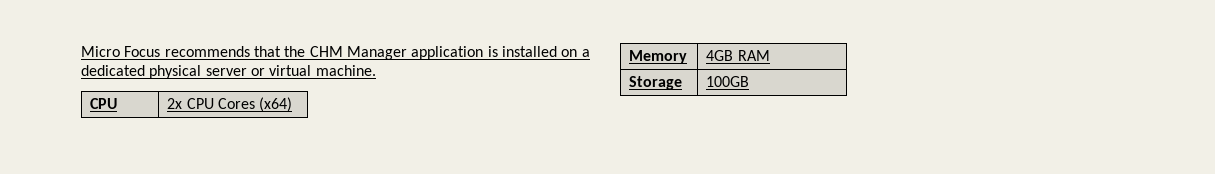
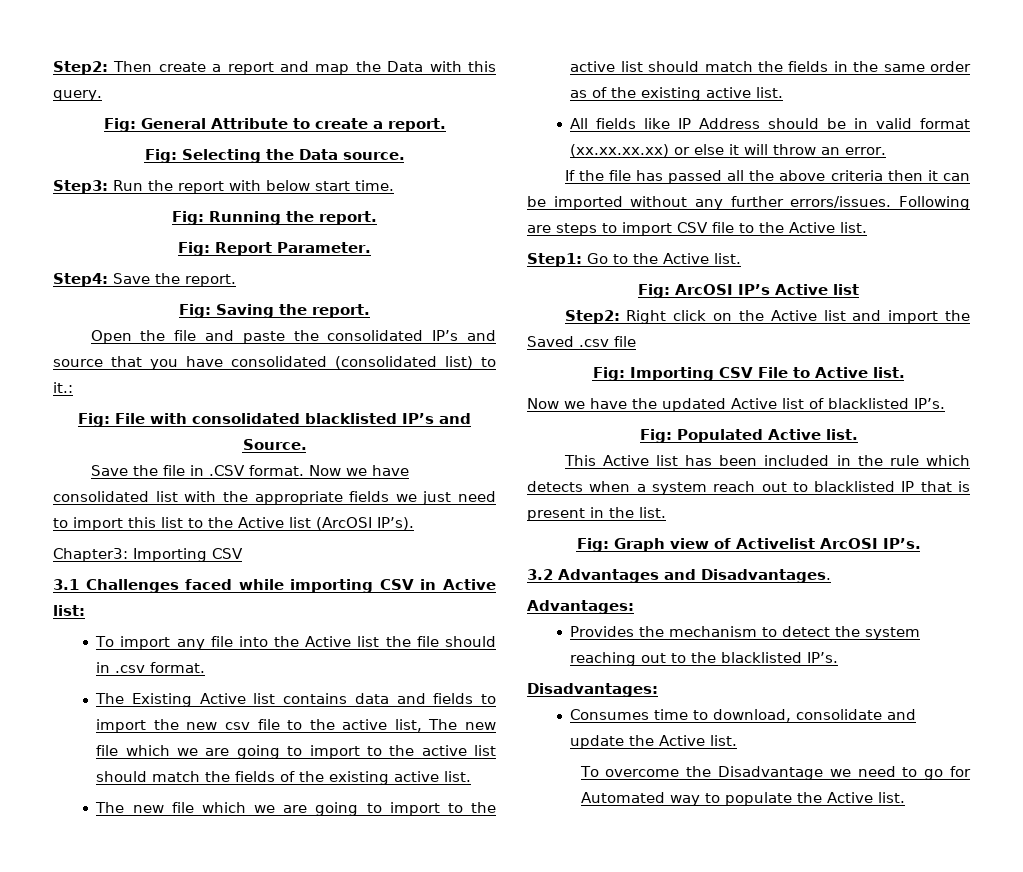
[81,46,590,60] [81,65,376,79] [90,98,118,109] [167,97,293,112] [629,50,688,64] [706,50,770,61] [629,76,683,90] [706,76,750,87] Micro Focus recommends that the CHM Manager application is installed on a dedicated physical server or virtual machine. // CPU | 2x CPU Cores (x64) // Memory | 4GB RAM // Storage | 100GB -> [53,61,496,75] [53,90,102,101] [103,118,446,132] [144,149,405,163] [53,180,394,194] [172,211,377,225] [178,242,372,256] [53,273,236,287] [179,304,370,318] [90,330,496,344] [53,356,496,370] [53,382,73,393] [78,413,471,427] [242,439,307,450] [90,465,409,476] [53,491,496,505] [53,517,414,531] [53,548,243,562] [53,579,496,593] [53,605,85,616] [95,636,496,650] [96,662,206,673] [95,693,496,707] [96,719,497,733] [96,745,496,759] [96,771,472,785] [95,802,496,816] [570,61,971,72] [570,87,784,101] [570,118,970,129] [570,144,887,157] [564,170,971,184] [527,196,970,210] [527,222,867,236] [527,253,741,267] [638,284,859,298] [564,310,971,324] [527,336,636,347] [592,367,905,381] [527,398,945,412] [639,429,858,443] [563,455,970,466] [527,481,970,495] [527,507,666,521] [576,538,921,552] [527,569,831,583] [527,600,634,614] [570,626,921,640] [570,652,839,666] [527,683,658,697] [570,709,917,722] [570,735,738,749] [579,766,971,780] [580,792,905,806] Step2: Then create a report and map the Data with this query. // Fig: General Attribute to create a report. // Fig: Selecting the Data source. // Step3: Run the report with below start time. // Fig: Running the report. // Fig: Report Parameter. // Step4: Save the report. // Fig: Saving the report. // Open the file and paste the consolidated IP’s and source that you have consolidated (consolidated list) to it.: // Fig: File with consolidated blacklisted IP’s and Source. // Save the file in .CSV format. Now we have consolidated list with the appropriate fields we just need to import this list to the Active list (ArcOSI IP’s). // Chapter3: Importing CSV // 3.1 Challenges faced while importing CSV in Active list: // To import any file into the Active list the file should in .csv format. // The Existing Active list contains data and fields to import the new csv file to the active list, The new file which we are going to import to the active list should match the fields of the existing active list. // The new file which we are going to import to the active list should match the fields in the same order as of the existing active list. // All fields like IP Address should be in valid format (xx.xx.xx.xx) or else it will throw an error. // If the file has passed all the above criteria then it can be imported without any further errors/issues. Following are steps to import CSV file to the Active list. // Step1: Go to the Active list. // Fig: ArcOSI IP’s Active list // Step2: Right click on the Active list and import the Saved .csv file // Fig: Importing CSV File to Active list. // Now we have the updated Active list of blacklisted IP’s. // Fig: Populated Active list. // This Active list has been included in the rule which detects when a system reach out to blacklisted IP that is present in the list. // Fig: Graph view of Activelist ArcOSI IP’s. // 3.2 Advantages and Disadvantages. // Advantages: // Provides the mechanism to detect the system reaching out to the blacklisted IP’s. // Disadvantages: // Consumes time to download, consolidate and update the Active list. // To overcome the Disadvantage we need to go for Automated way to populate the Active list.

